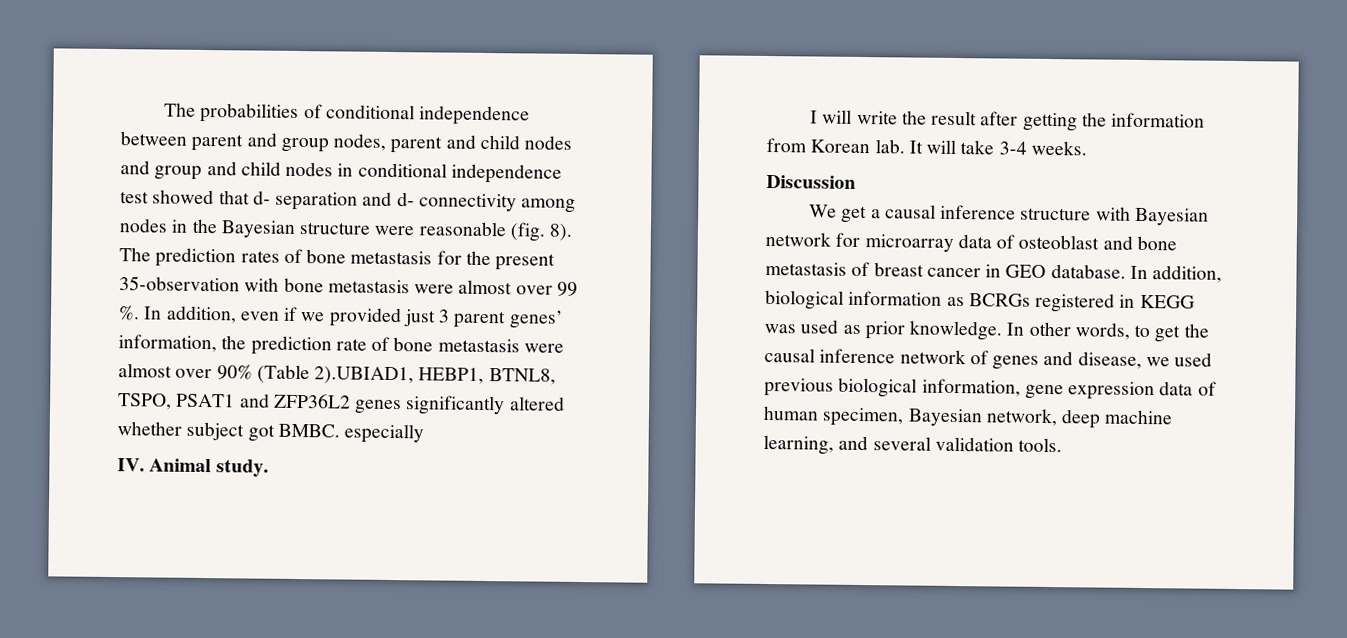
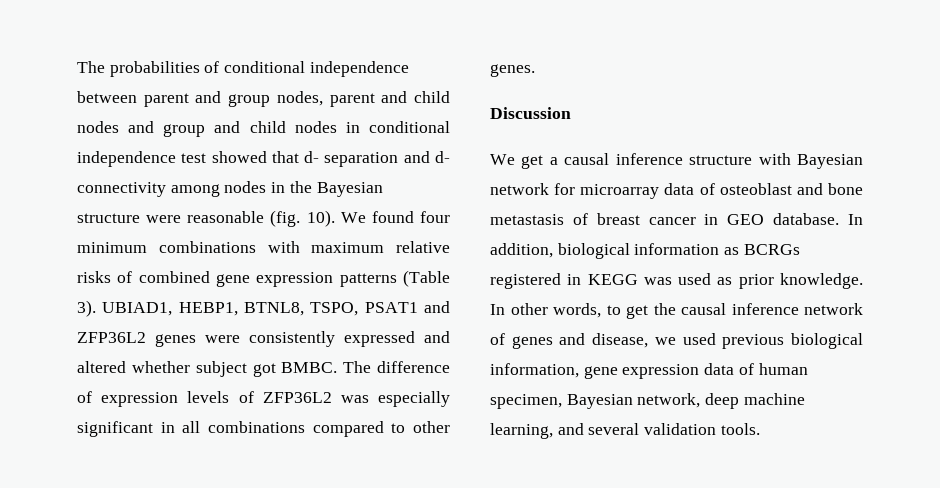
[549,223,574,241] [119,247,556,271] [119,276,578,296] [118,305,564,329] [118,334,564,356] [118,363,415,385] 8). The prediction rates of bone metastasis for the present 35-observation with bone metastasis were almost over 99 %. In addition, even if we provided just 3 parent genes’ information, the prediction rate of bone metastasis were almost over 90% (Table 2).UBIAD1, -> [306,210,451,227] [77,241,450,253] [77,270,450,287] [77,300,173,317] 10). We found four minimum combinations with maximum relative risks of combined gene expression patterns (Table 3). UBIAD1,
[405,395,506,416] significantly -> [205,331,450,347] were consistently expressed and
[344,423,425,444] [117,458,269,477] [809,109,1206,132] [766,137,1087,156] especially // IV. Animal study. // I will write the result after getting the information from Korean lab. It will take 3-4 weeks. -> [343,361,450,373] [77,391,451,407] [77,421,450,437] [490,64,535,77] The difference of expression levels of ZFP36L2 was especially significant in all combinations compared to other genes.

